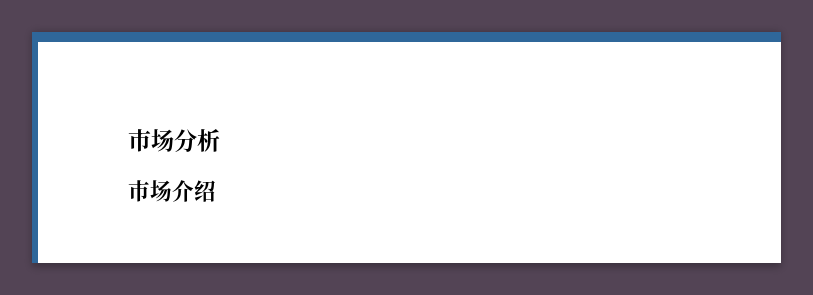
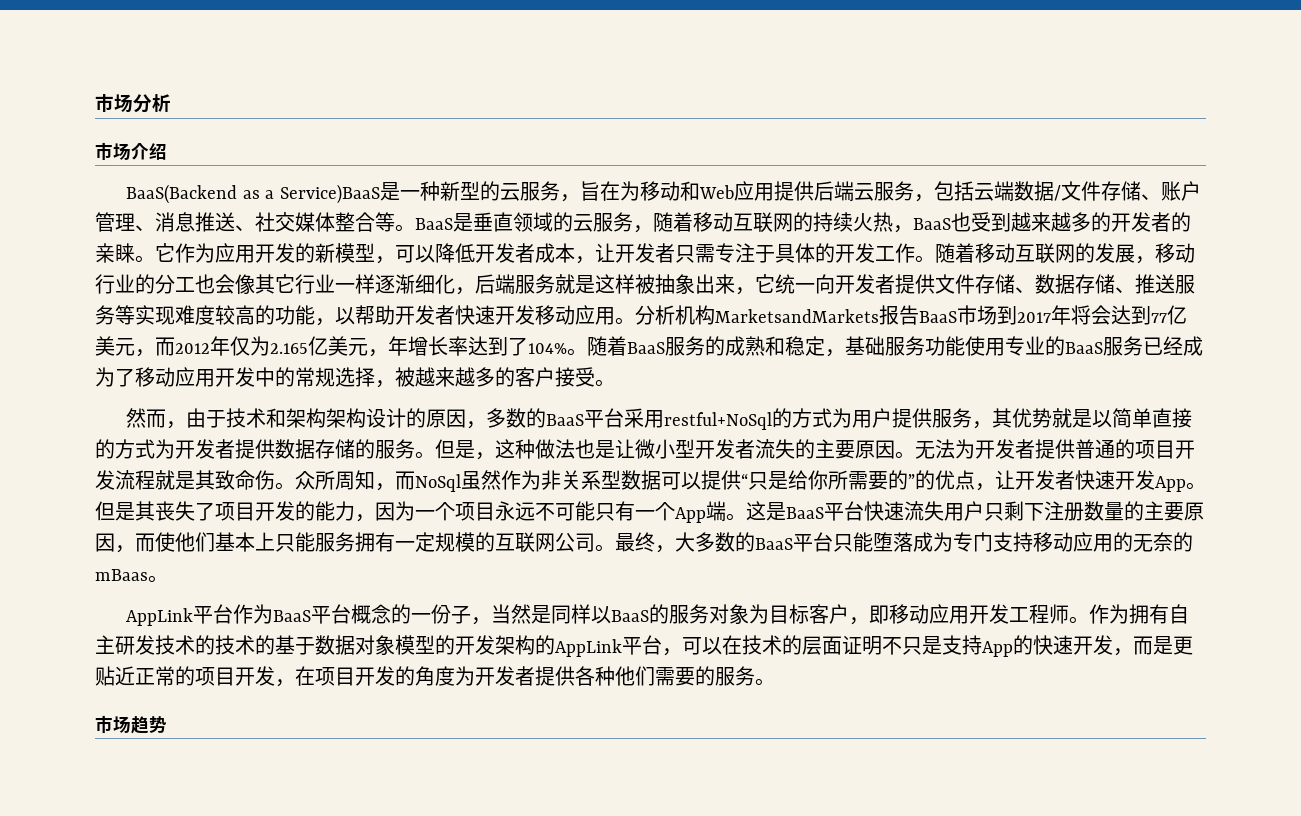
(216, 191) none -> [126,181,1201,204] [95,212,1191,233] [95,243,1195,264] [95,274,1195,295] [95,305,1187,326] [95,336,1203,357] [95,367,615,388] [126,408,1193,430] [95,439,1195,460] [95,470,1206,492] [95,501,1204,523] [95,532,1193,553] [95,569,168,583] [126,604,1190,626] [95,635,1193,657] [95,666,775,687] [95,715,167,734] // BaaS(Backend as a Service)BaaS是一种新型的云服务，旨在为移动和Web应用提供后端云服务，包括云端数据/文件存储、账户管理、消息推送、社交媒体整合等。BaaS是垂直领域的云服务，随着移动互联网的持续火热，BaaS也受到越来越多的开发者的亲睐。它作为应用开发的新模型，可以降低开发者成本，让开发者只需专注于具体的开发工作。随着移动互联网的发展，移动行业的分工也会像其它行业一样逐渐细化，后端服务就是这样被抽象出来，它统一向开发者提供文件存储、数据存储、推送服务等实现难度较高的功能，以帮助开发者快速开发移动应用。分析机构MarketsandMarkets报告BaaS市场到2017年将会达到77亿美元，而2012年仅为2.165亿美元，年增长率达到了104%。随着BaaS服务的成熟和稳定，基础服务功能使用专业的BaaS服务已经成为了移动应用开发中的常规选择，被越来越多的客户接受。 // 然而，由于技术和架构架构设计的原因，多数的BaaS平台采用restful+NoSql的方式为用户提供服务，其优势就是以简单直接的方式为开发者提供数据存储的服务。但是，这种做法也是让微小型开发者流失的主要原因。无法为开发者提供普通的项目开发流程就是其致命伤。众所周知，而NoSql虽然作为非关系型数据可以提供“只是给你所需要的”的优点，让开发者快速开发App。但是其丧失了项目开发的能力，因为一个项目永远不可能只有一个App端。这是BaaS平台快速流失用户只剩下注册数量的主要原因，而使他们基本上只能服务拥有一定规模的互联网公司。最终，大多数的BaaS平台只能堕落成为专门支持移动应用的无奈的mBaas。 // AppLink平台作为BaaS平台概念的一份子，当然是同样以BaaS的服务对象为目标客户，即移动应用开发工程师。作为拥有自主研发技术的技术的基于数据对象模型的开发架构的AppLink平台，可以在技术的层面证明不只是支持App的快速开发，而是更贴近正常的项目开发，在项目开发的角度为开发者提供各种他们需要的服务。 // 市场趋势

